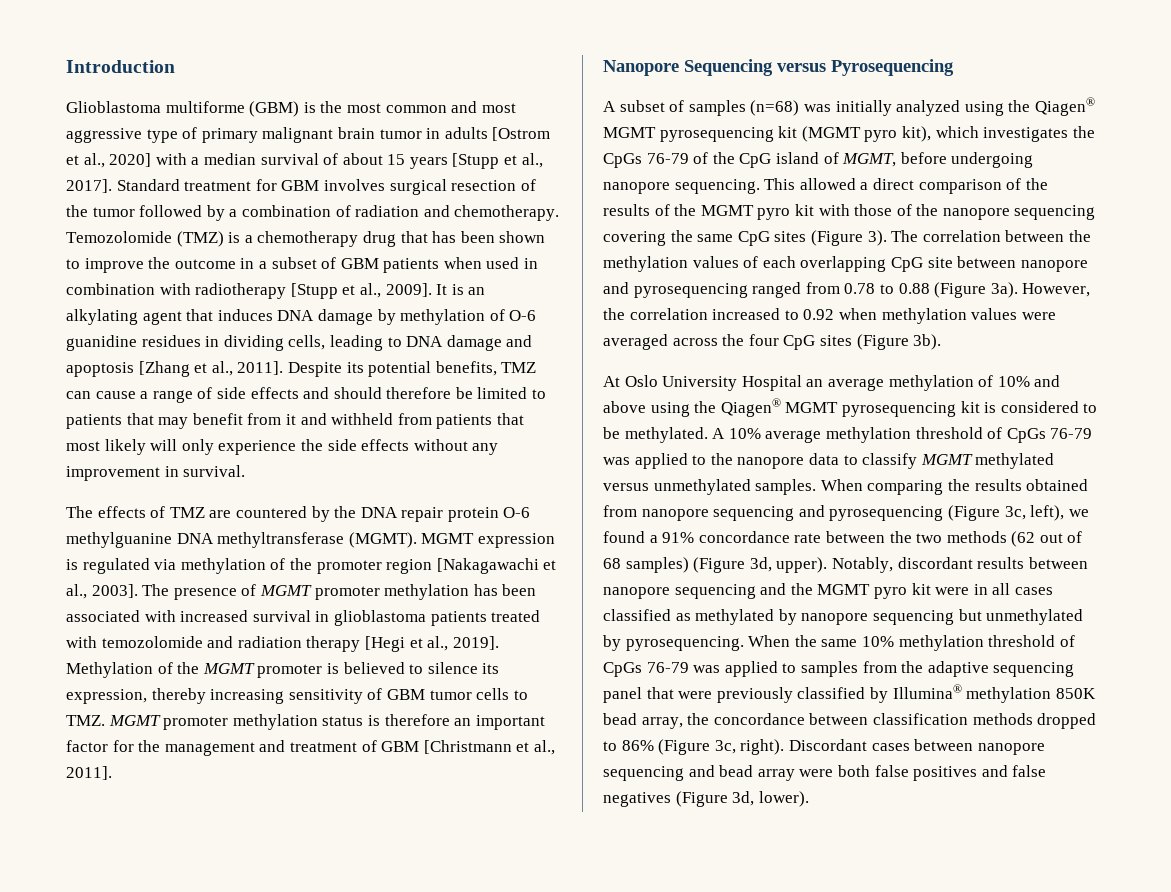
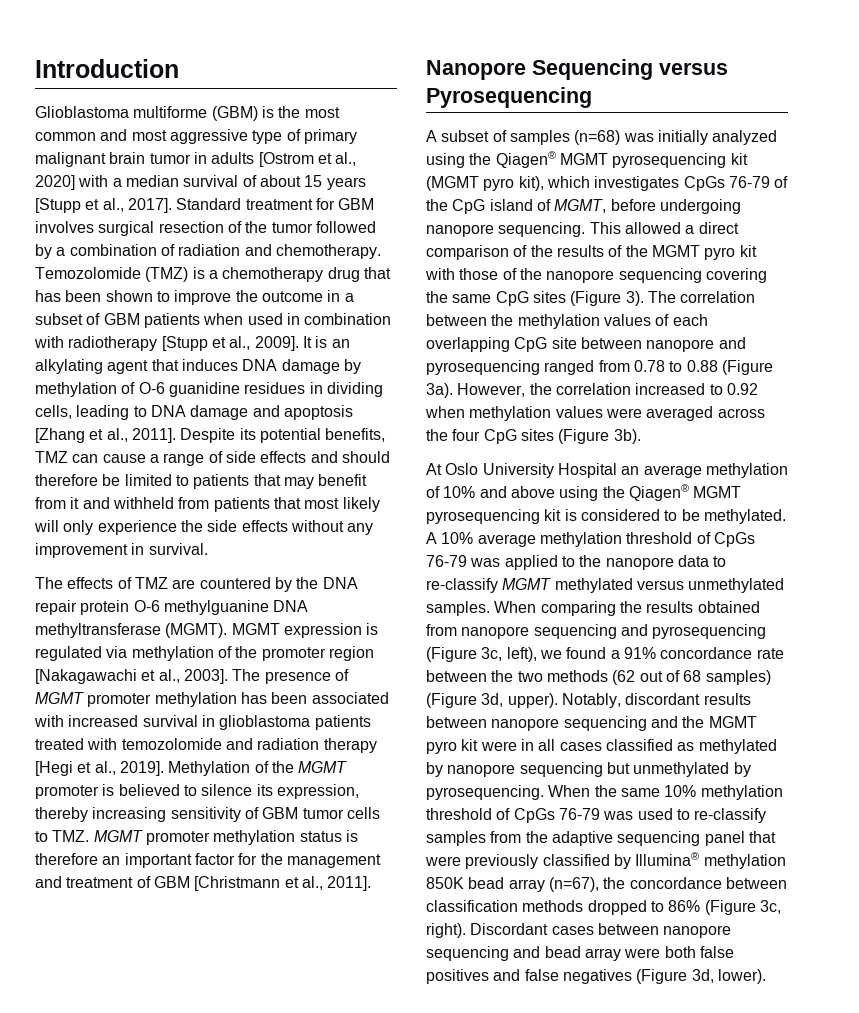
[1072,126,1095,138] the -> (680, 183) none
[862,453,918,469] classify -> [426,578,498,593] re-classify
[724,661,797,677] applied to -> [637,808,767,823] used to re-classify
[641,717,683,729] array, -> [508,877,599,892] array (n=67),

